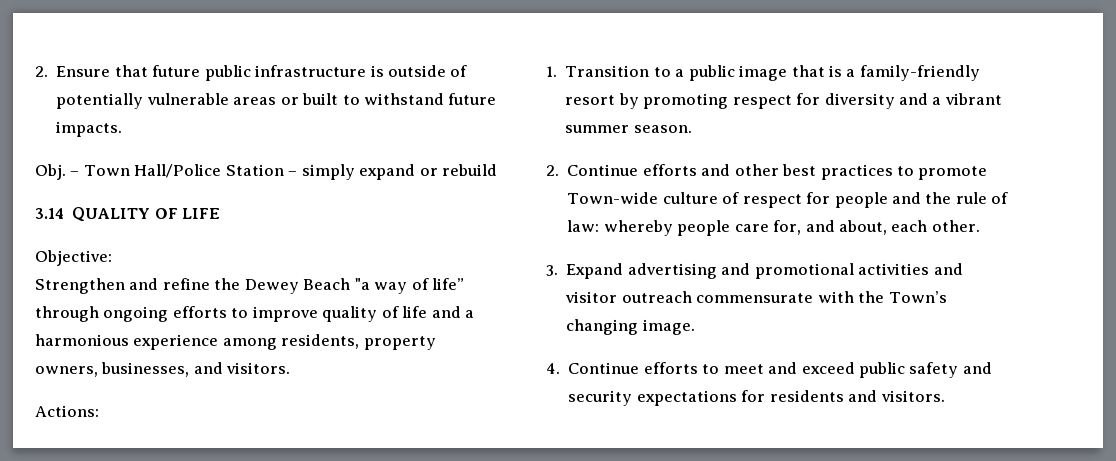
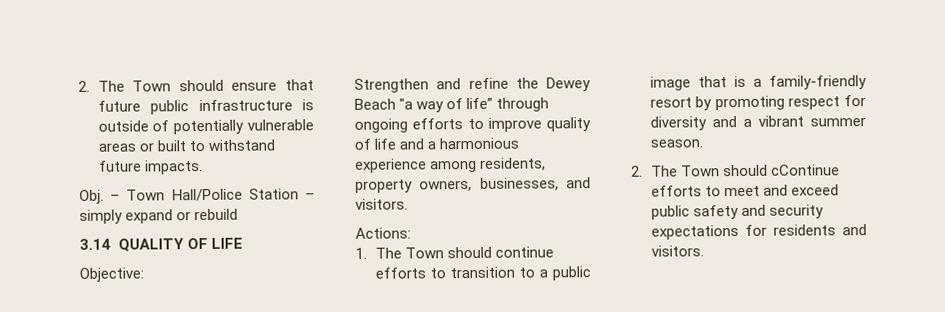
[35,66,111,77] 2. Ensure -> [78,79,278,92] 2. The Town should ensure
[565,65,650,77] Transition -> [374,246,554,259] [374,266,515,279] The Town should continue efforts to transition
[567,164,988,180] [567,192,1009,208] [567,220,980,236] [546,263,963,279] [565,291,947,303] [566,319,695,335] [546,362,640,374] Continue efforts and other best practices to promote Town-wide culture of respect for people and the rule of law: whereby people care for, and about, each other. // 3. Expand advertising and promotional activities and visitor outreach commensurate with the Town’s changing image. // 4. Continue -> [650,164,840,177] The Town should cContinue

